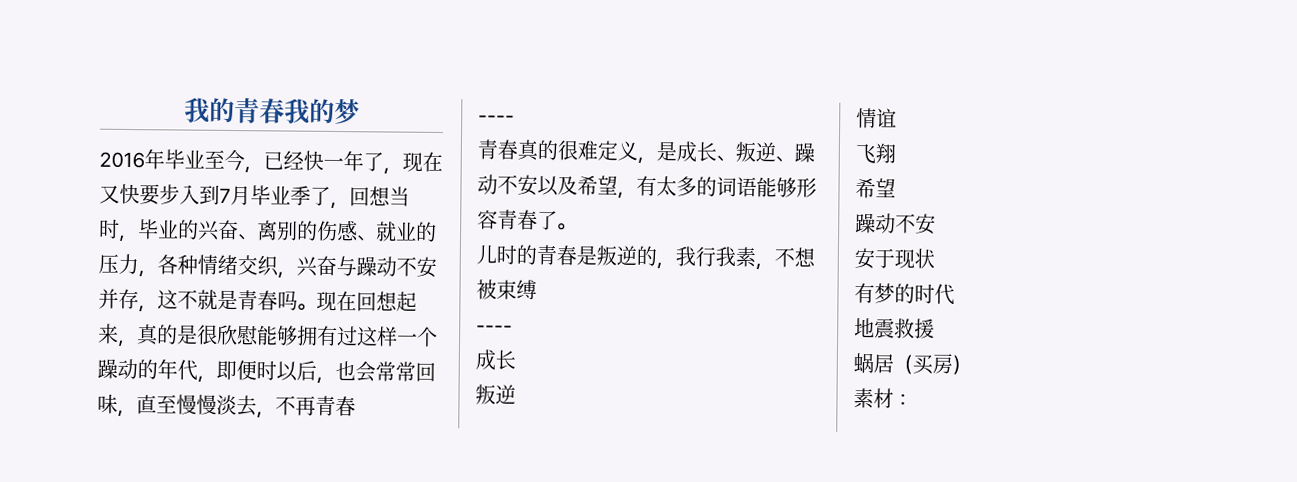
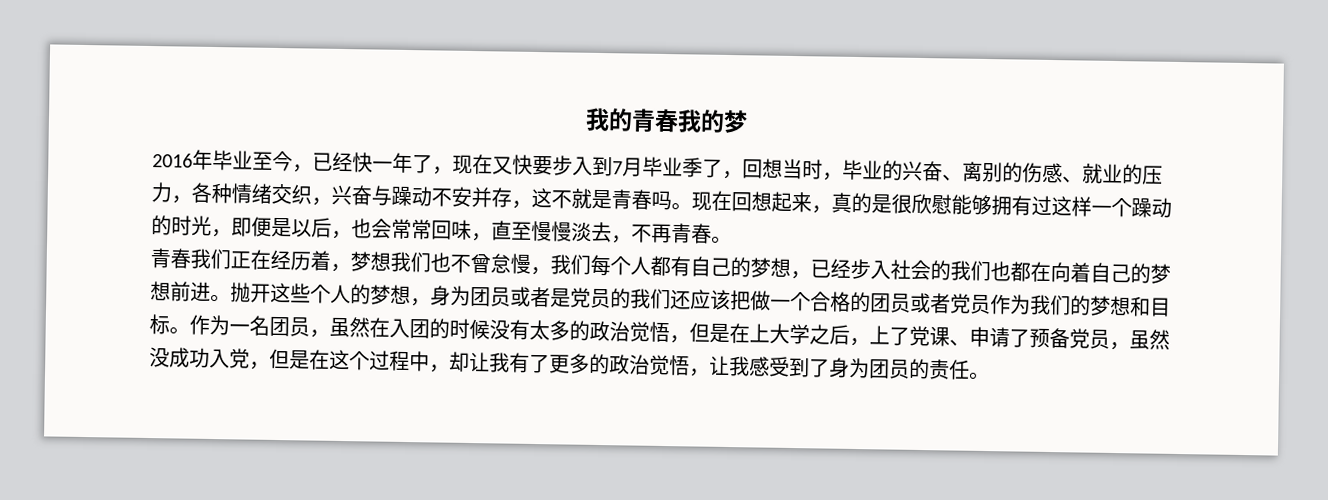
[157,359,277,383] 年代，即便时 -> [171,215,292,238] 时光，即便是
[478,115,515,123] [477,139,815,165] [477,174,817,199] [477,209,577,231] [476,244,816,271] [476,279,537,300] [476,325,513,333] [475,349,516,371] [475,384,516,405] [856,107,897,129] [855,143,896,164] [855,177,896,199] [855,212,936,235] [854,247,935,270] [854,282,955,305] [854,317,935,339] [853,352,972,376] [853,387,913,409] // ---- // 青春真的很难定义，是成长、叛逆、躁动不安以及希望，有太多的词语能够形容青春了。 // 儿时的青春是叛逆的，我行我素，不想被束缚 // ---- // 成长 // 叛逆 // 情谊 // 飞翔 // 希望 // 躁动不安 // 安于现状 // 有梦的时代 // 地震救援 // 蜗居（买房） // 素材： -> [711,235,732,245] [150,248,1171,284] [150,281,1171,317] [149,314,1170,351] [149,347,990,381] 。 // 青春我们正在经历着，梦想我们也不曾怠慢，我们每个人都有自己的梦想，已经步入社会的我们也都在向着自己的梦想前进。抛开这些个人的梦想，身为团员或者是党员的我们还应该把做一个合格的团员或者党员作为我们的梦想和目标。作为一名团员，虽然在入团的时候没有太多的政治觉悟，但是在上大学之后，上了党课、申请了预备党员，虽然没成功入党，但是在这个过程中，却让我有了更多的政治觉悟，让我感受到了身为团员的责任。

